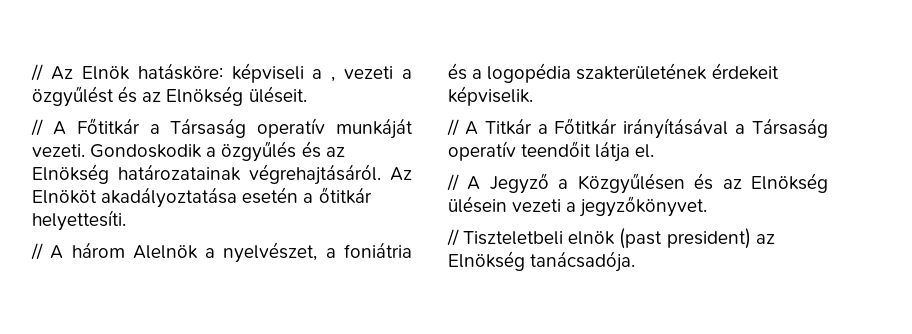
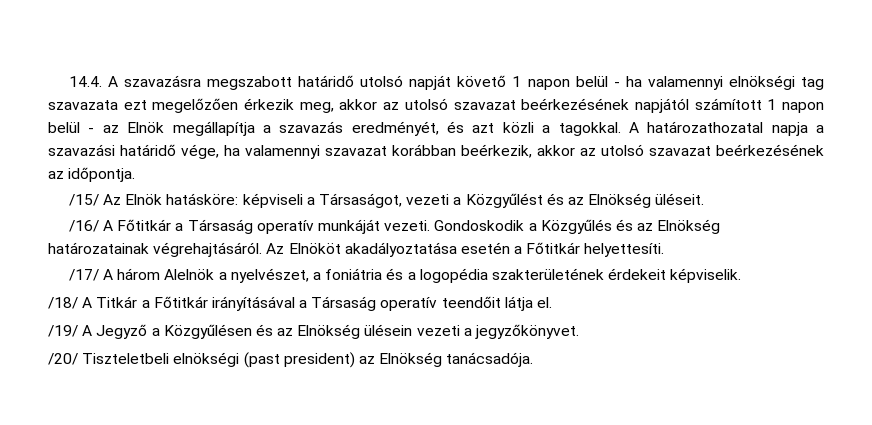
[31,64,43,81] // -> [68,75,825,90] [48,98,825,113] [48,121,824,136] [48,144,824,159] [48,167,136,182] [68,194,99,206] 14.4. A szavazásra megszabott határidő utolsó napját követő 1 napon belül - ha valamennyi elnökségi tag szavazata ezt megelőzően érkezik meg, akkor az utolsó szavazat beérkezésének napjától számított 1 napon belül - az Elnök megállapítja a szavazás eredményét, és azt közli a tagokkal. A határozathozatal napja a szavazási határidő vége, ha valamennyi szavazat korábban beérkezik, akkor az utolsó szavazat beérkezésének az időpontja. // /15/
[331,66,412,82] [32,86,114,107] , vezeti a özgyűlést -> [319,193,543,208] Társaságot, vezeti a Közgyűlést
[31,119,43,136] // -> [68,220,99,232] /16/
[221,141,297,162] özgyűlés -> [540,219,612,234] Közgyűlés
[318,187,372,204] őtitkár -> [526,242,581,254] Főtitkár
[31,243,43,260] // -> [68,269,99,281] /17/
[447,119,459,136] // -> [48,297,78,309] /18/
[447,174,459,191] // -> [48,325,78,337] /19/
[447,229,616,246] // Tiszteletbeli elnök -> [48,352,240,367] /20/ Tiszteletbeli elnökségi

